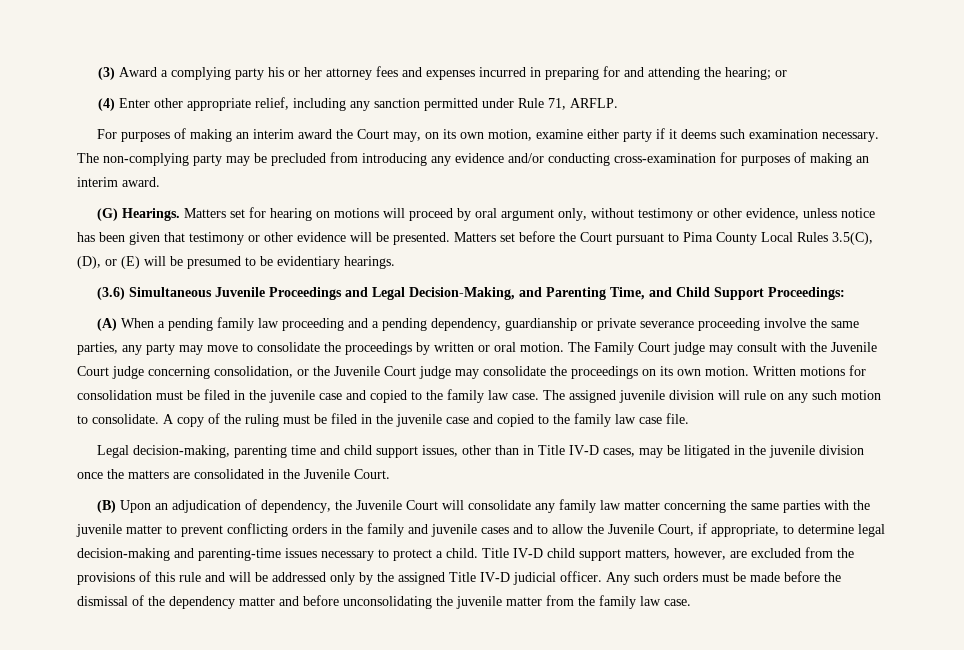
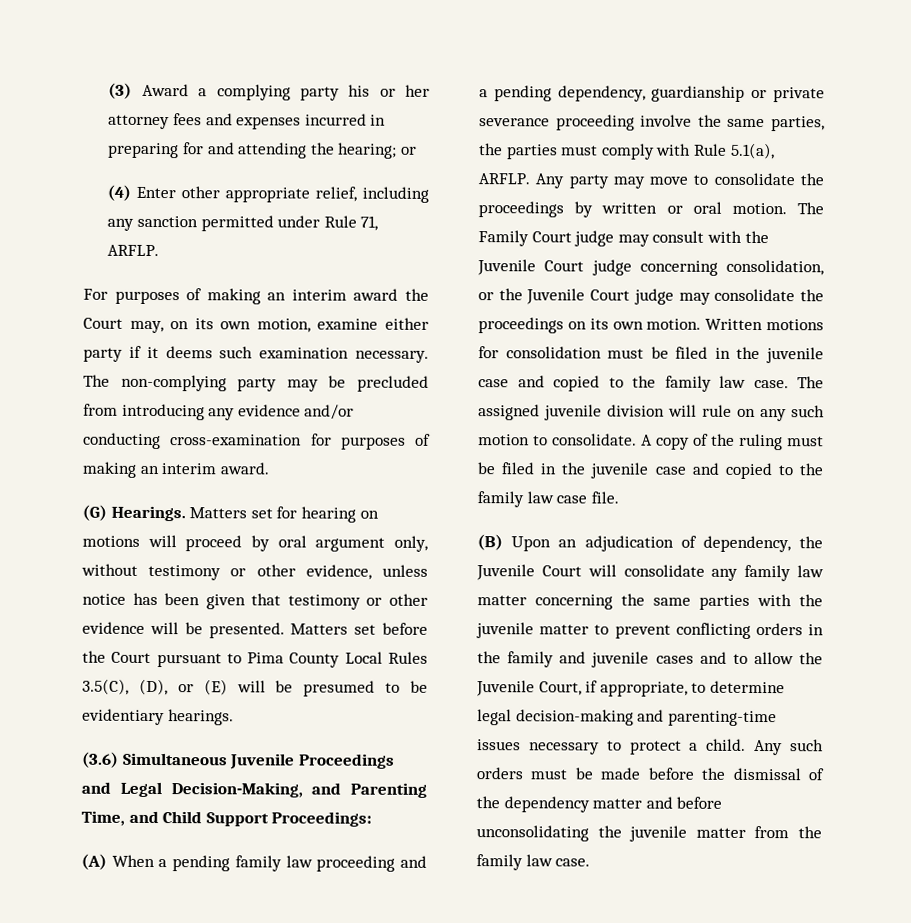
[122,345,142,355] any -> [479,142,775,160] [478,173,565,189] the parties must comply with Rule 5.1(a), ARFLP. Any
[97,445,865,458] [77,469,390,479] // Legal decision-making, parenting time and child support issues, other than in Title IV-D cases, may be litigated in the juvenile division once the matters are consolidated in the Juvenile Court. -> (619, 497) none
[482,547,854,561] [77,571,602,585] Title IV-D child support matters, however, are excluded from the provisions of this rule and will be addressed only by the assigned Title IV-D judicial officer. -> (747, 744) none

